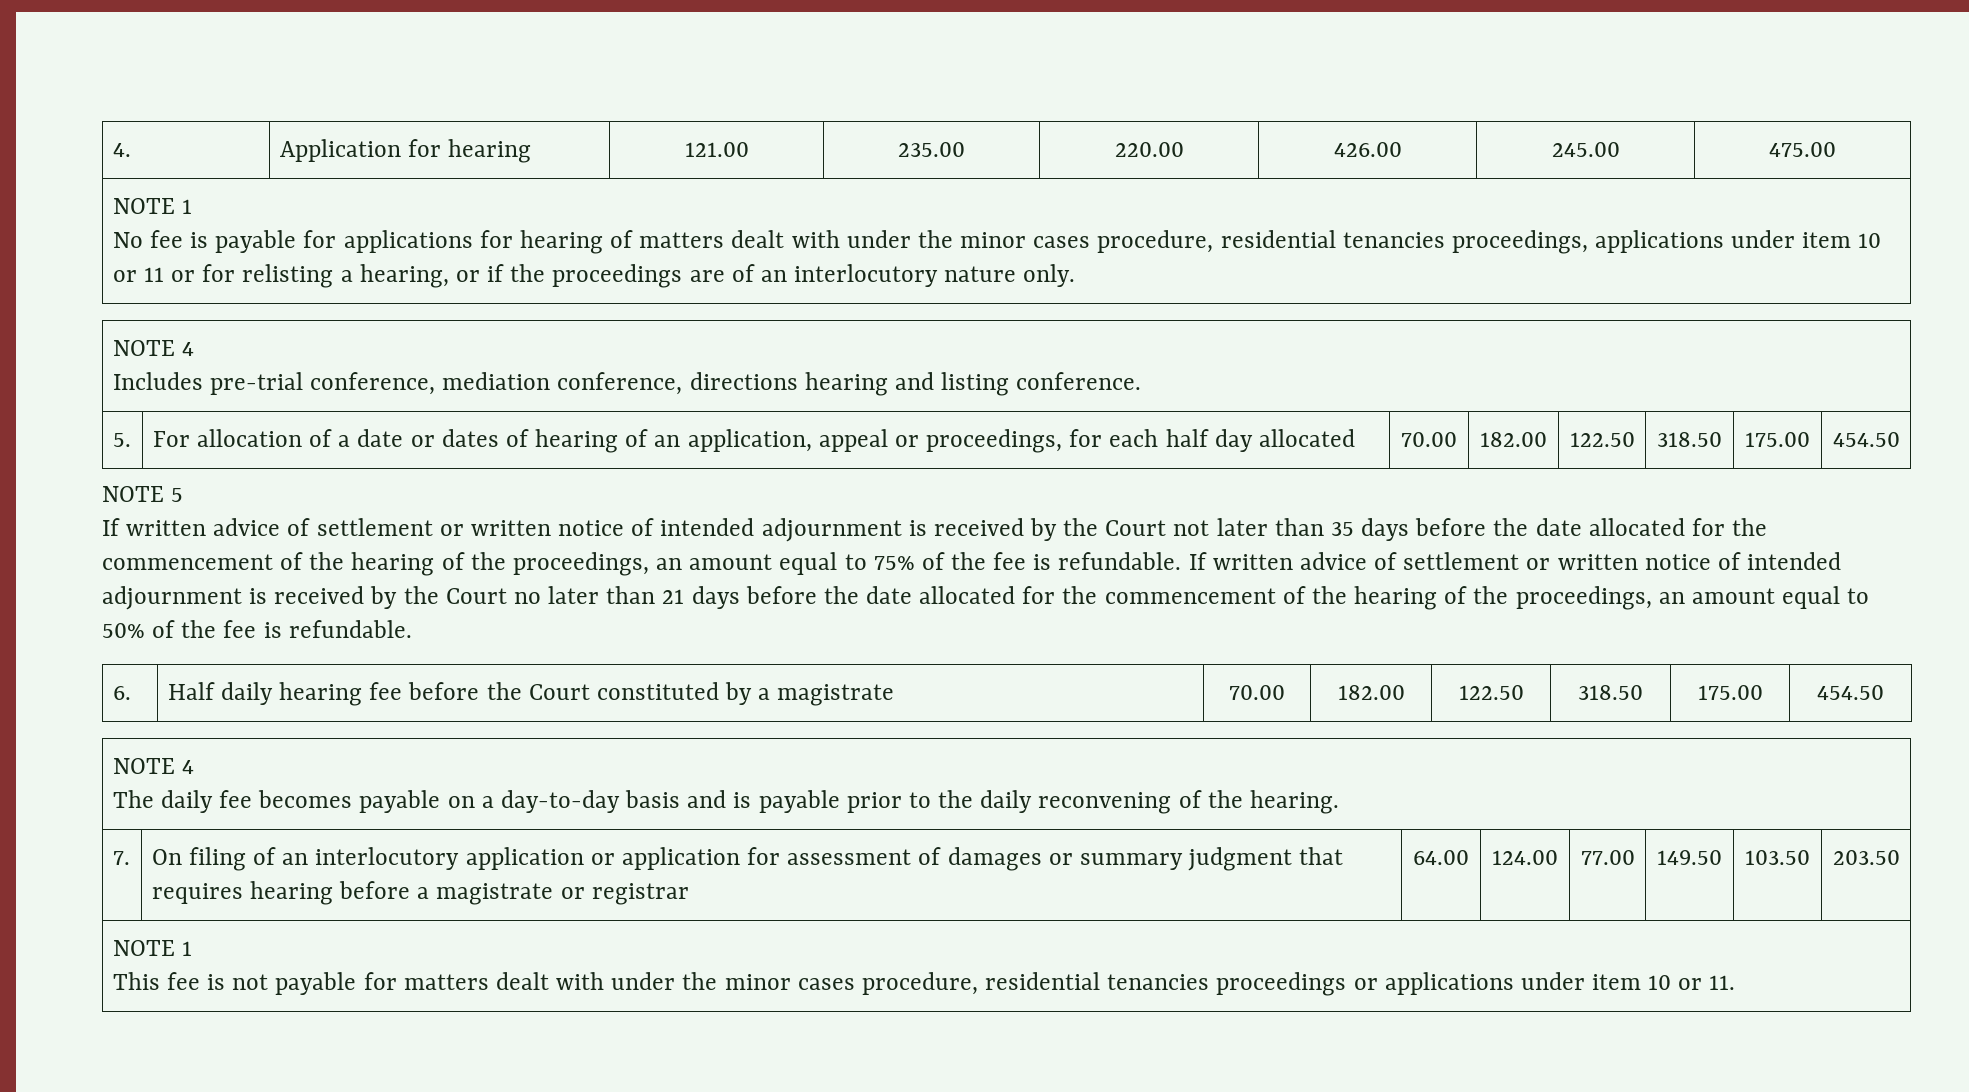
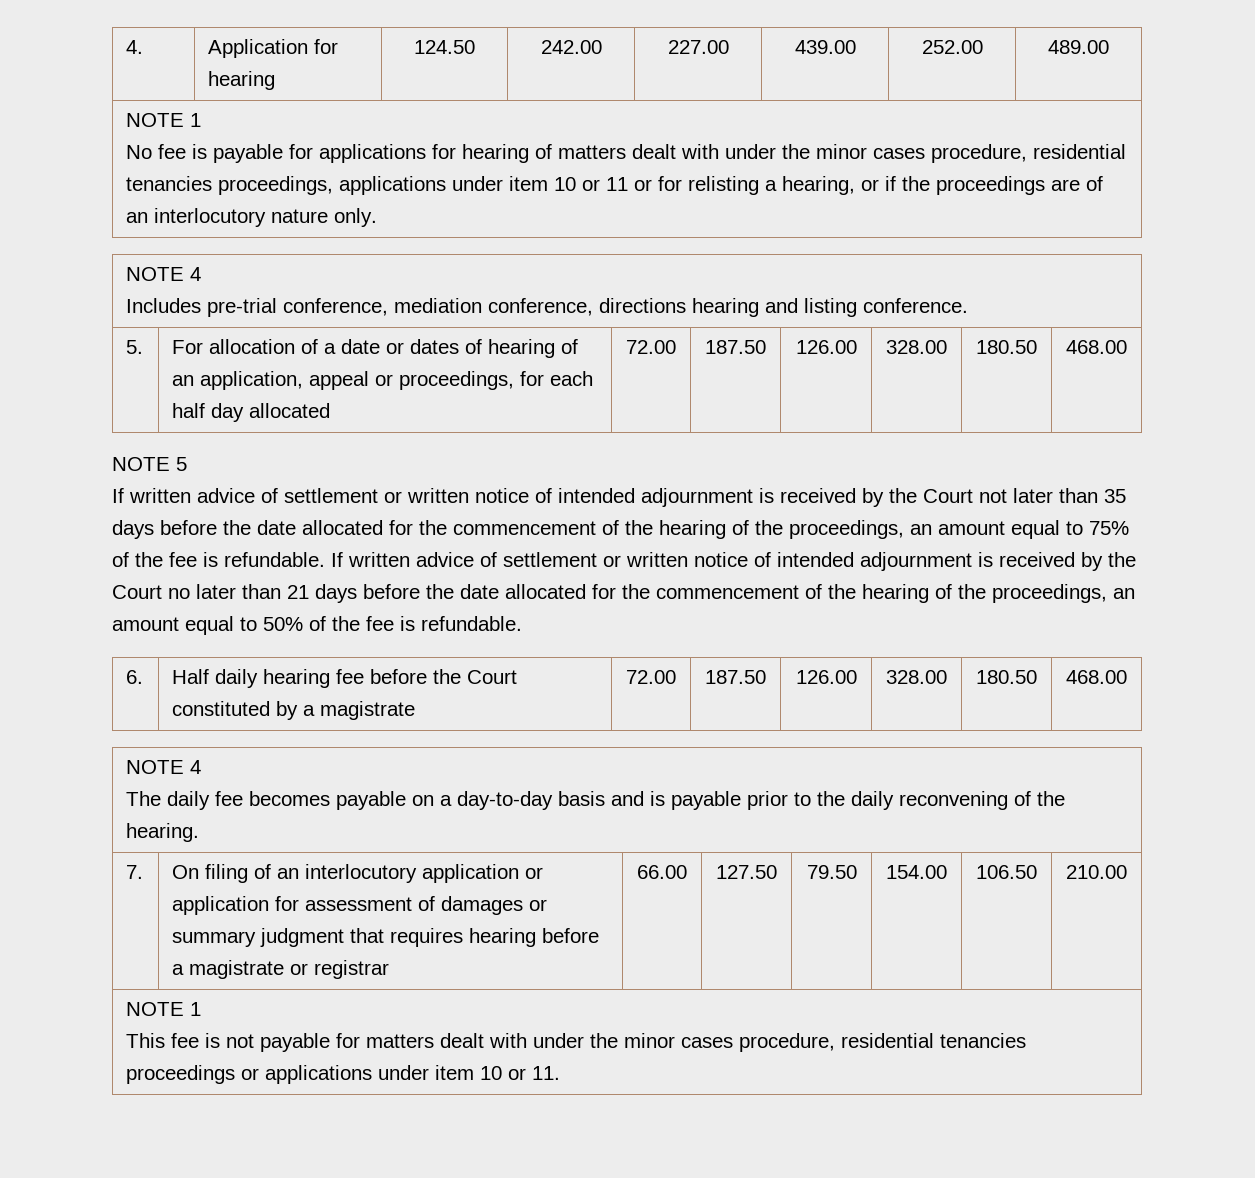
[684,142,749,157] [898,142,965,157] [1114,142,1184,157] [1333,142,1402,157] [1551,142,1620,157] [1769,142,1836,157] 121.00 | 235.00 | 220.00 | 426.00 | 245.00 | 475.00 -> [414,40,475,54] [540,40,602,54] [667,40,729,54] [794,40,856,54] [921,40,983,54] [1048,40,1109,54] 124.50 | 242.00 | 227.00 | 439.00 | 252.00 | 489.00
[1401,432,1457,447] [1480,432,1547,447] [1569,432,1635,447] [1657,432,1722,447] [1745,432,1810,447] [1832,432,1900,447] 70.00 | 182.00 | 122.50 | 318.50 | 175.00 | 454.50 -> [626,340,676,354] [705,340,766,354] [795,340,857,354] [886,340,947,354] [976,340,1037,354] [1066,340,1127,354] 72.00 | 187.50 | 126.00 | 328.00 | 180.50 | 468.00
[1229,685,1285,700] [1337,685,1405,700] [1458,685,1524,700] [1578,685,1643,700] [1697,685,1763,700] [1817,685,1884,700] 70.00 | 182.00 | 122.50 | 318.50 | 175.00 | 454.50 -> [626,670,676,684] [705,670,766,684] [795,670,857,684] [886,670,947,684] [976,670,1037,684] [1066,670,1127,684] 72.00 | 187.50 | 126.00 | 328.00 | 180.50 | 468.00
[1413,850,1469,865] [1492,850,1558,865] [1580,850,1635,865] [1657,850,1722,865] [1745,850,1810,865] [1832,850,1900,865] 64.00 | 124.00 | 77.00 | 149.50 | 103.50 | 203.50 -> [637,865,687,879] [716,865,777,879] [806,865,857,879] [886,865,947,879] [976,865,1037,879] [1066,865,1127,879] 66.00 | 127.50 | 79.50 | 154.00 | 106.50 | 210.00

